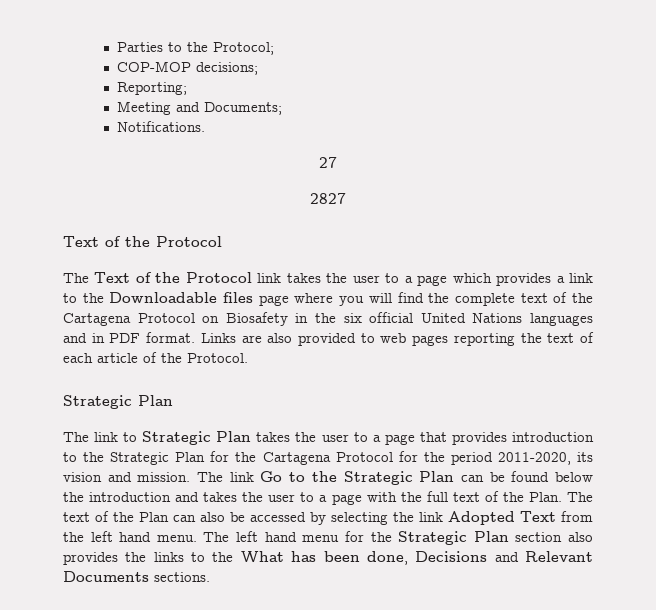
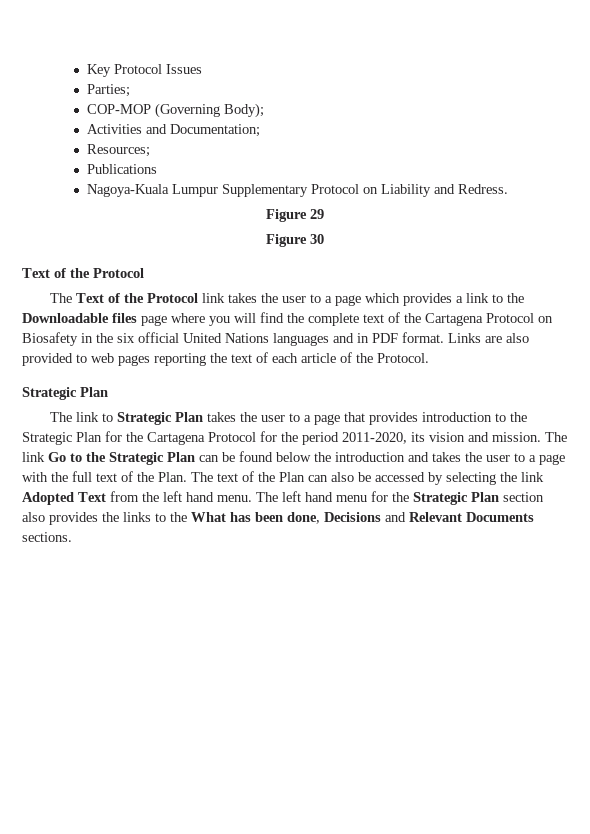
[117,42,275,55] [117,61,259,75] [117,82,188,95] [117,101,283,115] [117,121,206,132] [319,157,337,168] [310,193,346,204] Parties to the Protocol; // COP-MOP decisions; // Reporting; // Meeting and Documents; // Notifications. // 27 // 2827 -> [86,64,202,77] [86,84,130,97] [86,103,264,118] [86,124,260,137] [86,144,150,157] [86,164,157,174] [86,184,508,197] [266,209,324,222] [266,234,324,247] Key Protocol Issues // Parties; // COP-MOP (Governing Body); // Activities and Documentation; // Resources; // Publications // Nagoya-Kuala Lumpur Supplementary Protocol on Liability and Redress. // Figure 29 // Figure 30

